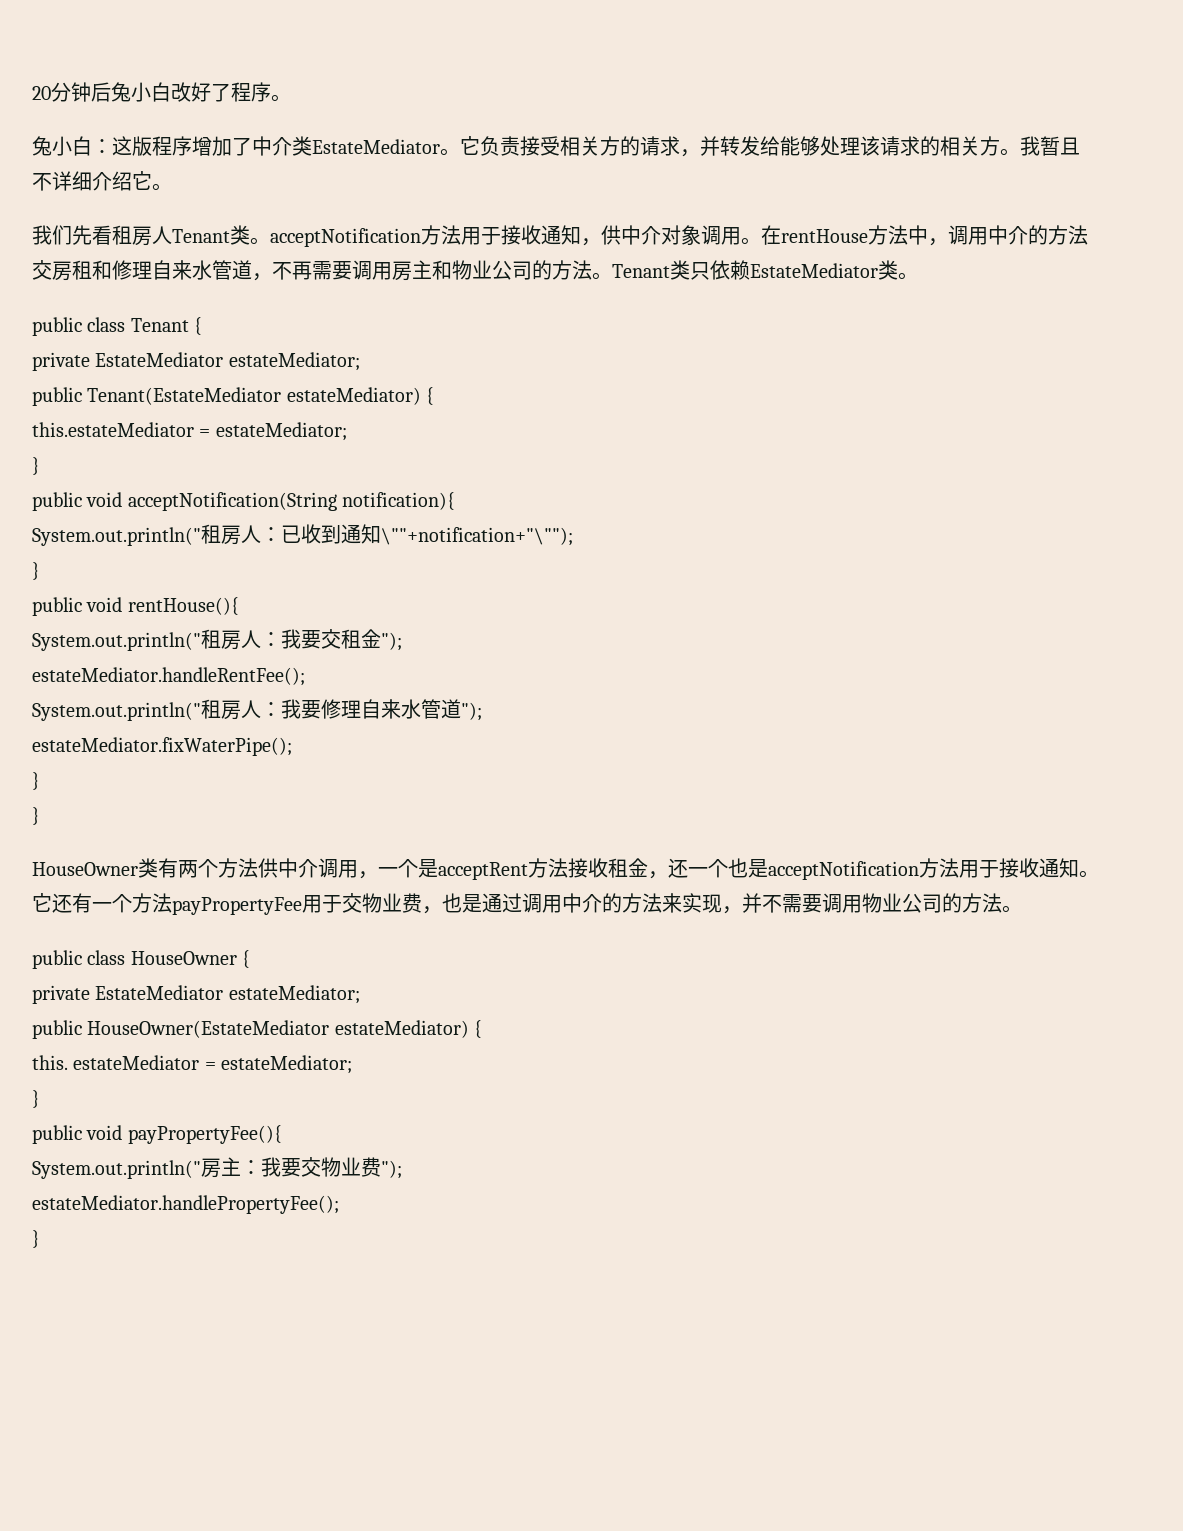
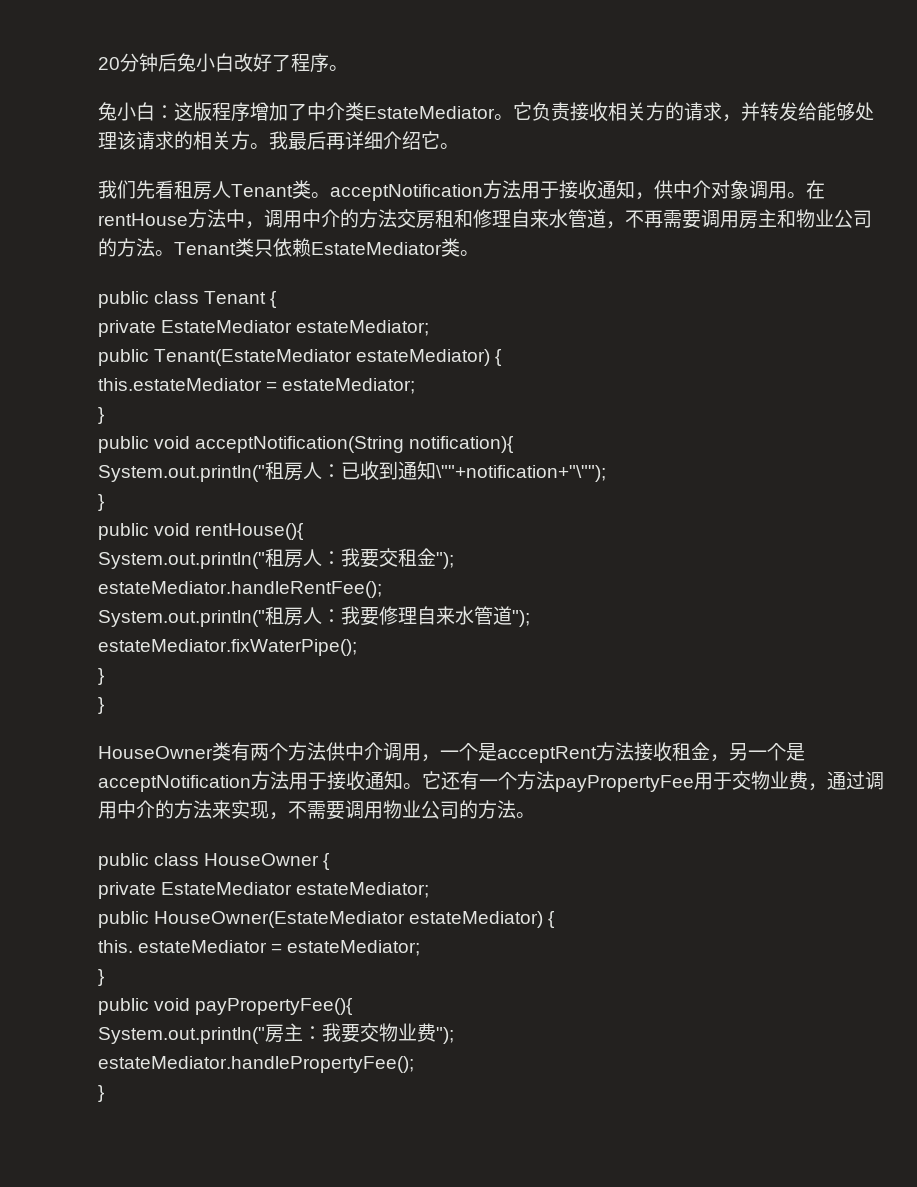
[540,136,560,156] 受 -> [589,102,608,122] 收
[1040,136,1080,156] [32,173,52,191] 暂且不 -> [288,131,345,150] 最后再
[668,858,748,878] 还一个也 -> [729,743,786,761] 另一个
[442,893,482,913] 也是 -> (827, 787) none
[742,893,762,913] 并 -> (288, 816) none

